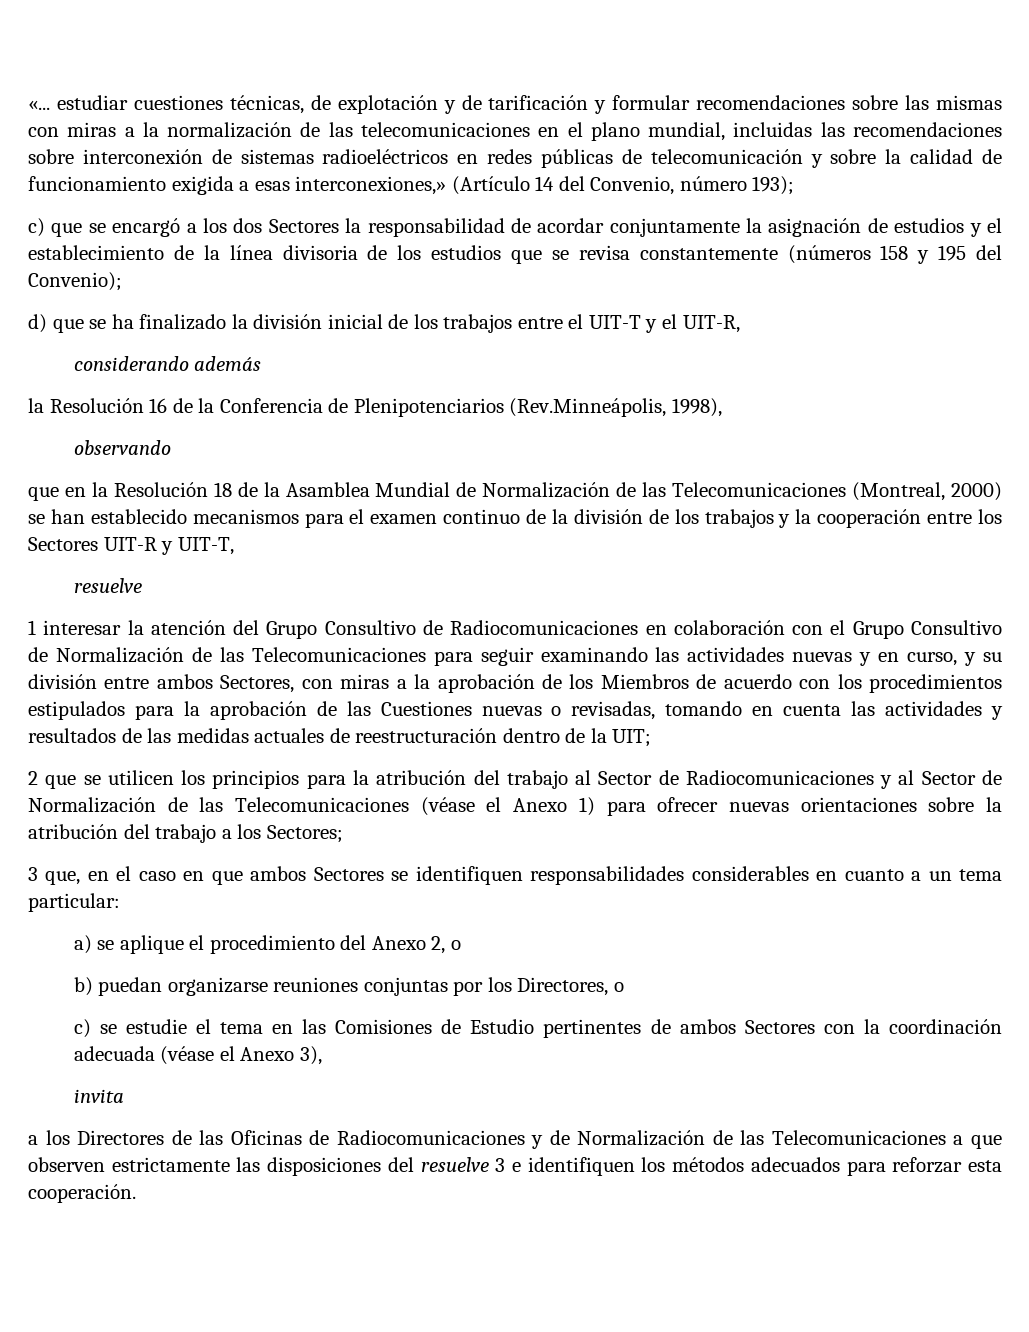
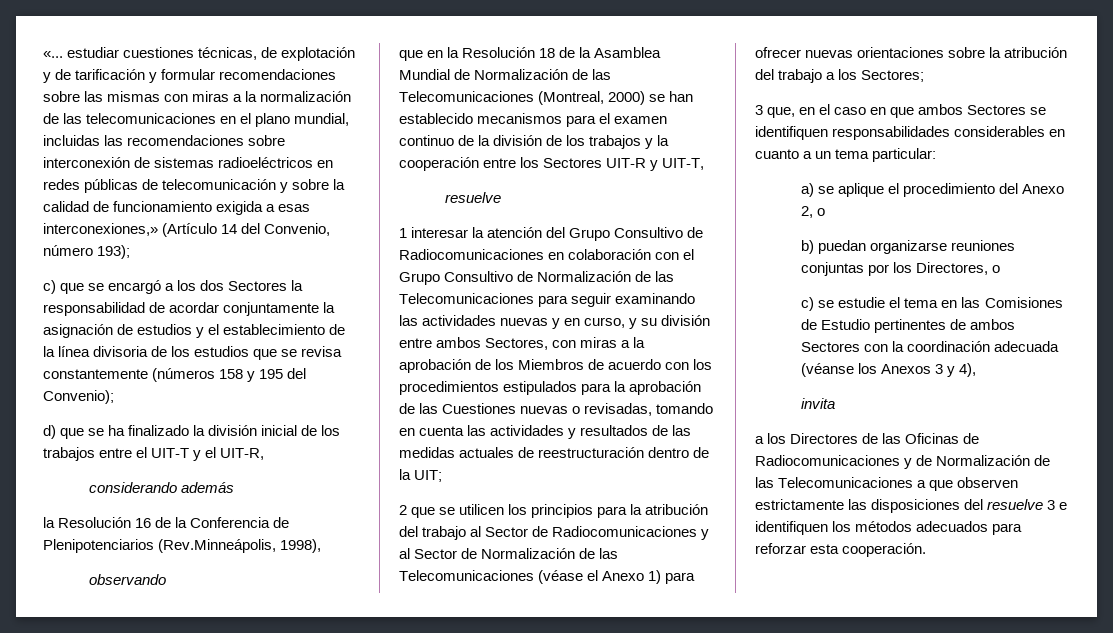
[160,1046,322,1065] (véase el Anexo 3), -> [801,363,977,377] (véanse los Anexos 3 y 4),

